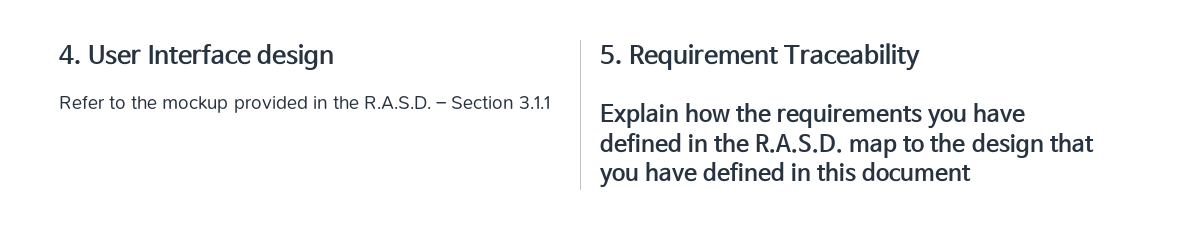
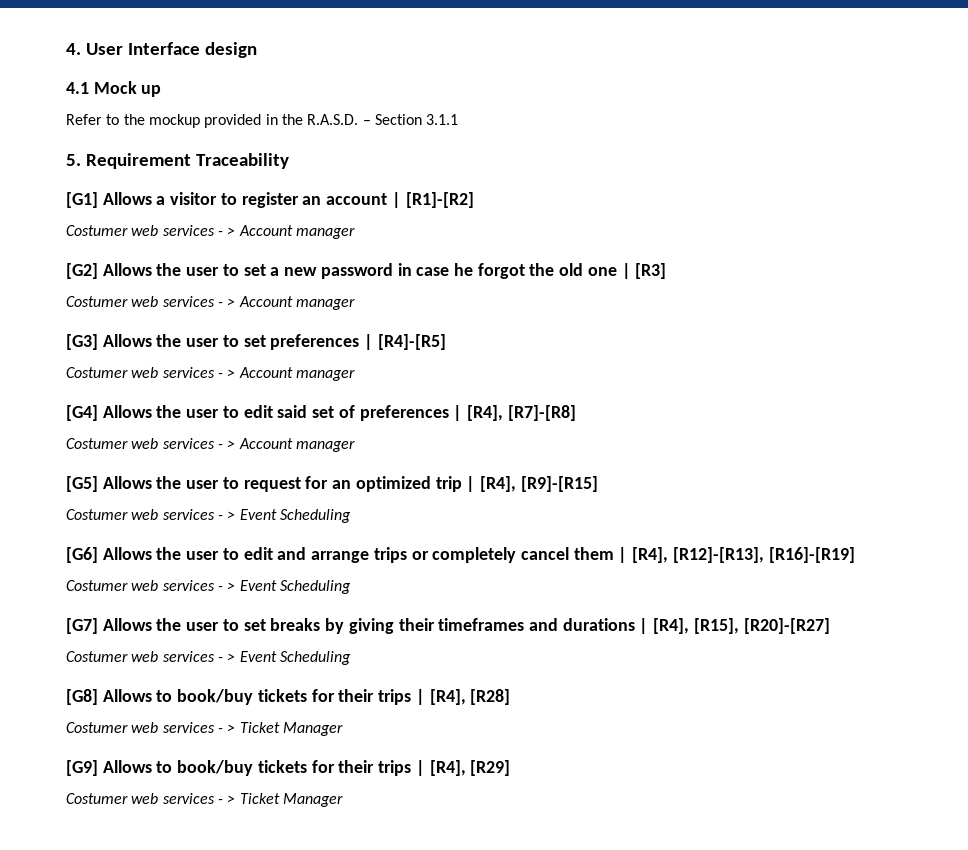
(335, 57) none -> [66,81,162,97] // 4.1 Mock up
[600,102,1026,129] [600,133,1094,158] [599,162,972,188] Explain how the requirements you have defined in the R.A.S.D. map to the design that you have defined in this document -> [66,192,474,208] [66,225,355,239] [66,263,667,279] [66,296,355,310] [66,334,446,350] [66,367,355,381] [66,405,576,421] [66,438,355,452] [66,476,598,492] [66,509,351,523] [66,547,855,563] [66,580,351,594] [66,618,830,634] [66,651,351,665] [66,689,511,705] [66,722,343,736] [66,760,511,776] [66,793,343,807] [G1] Allows a visitor to register an account | [R1]-[R2] // Costumer web services - > Account manager // [G2] Allows the user to set a new password in case he forgot the old one | [R3] // Costumer web services - > Account manager // [G3] Allows the user to set preferences | [R4]-[R5] // Costumer web services - > Account manager // [G4] Allows the user to edit said set of preferences | [R4], [R7]-[R8] // Costumer web services - > Account manager // [G5] Allows the user to request for an optimized trip | [R4], [R9]-[R15] // Costumer web services - > Event Scheduling // [G6] Allows the user to edit and arrange trips or completely cancel them | [R4], [R12]-[R13], [R16]-[R19] // Costumer web services - > Event Scheduling // [G7] Allows the user to set breaks by giving their timeframes and durations | [R4], [R15], [R20]-[R27] // Costumer web services - > Event Scheduling // [G8] Allows to book/buy tickets for their trips | [R4], [R28] // Costumer web services - > Ticket Manager // [G9] Allows to book/buy tickets for their trips | [R4], [R29] // Costumer web services - > Ticket Manager

